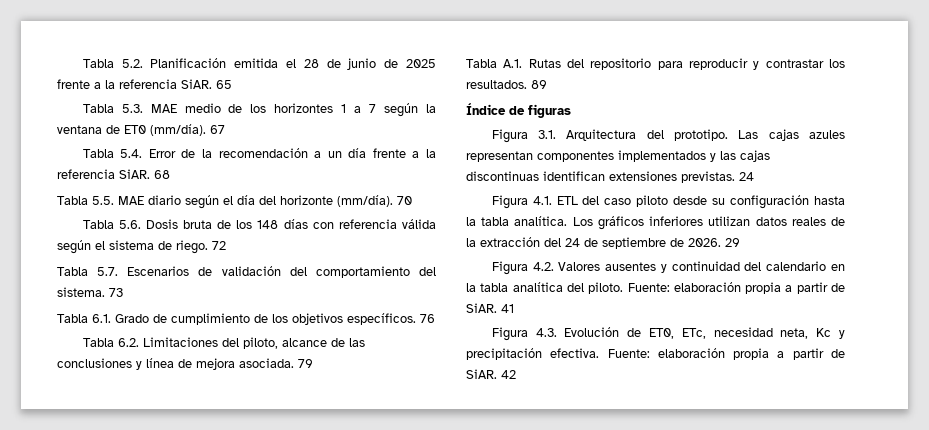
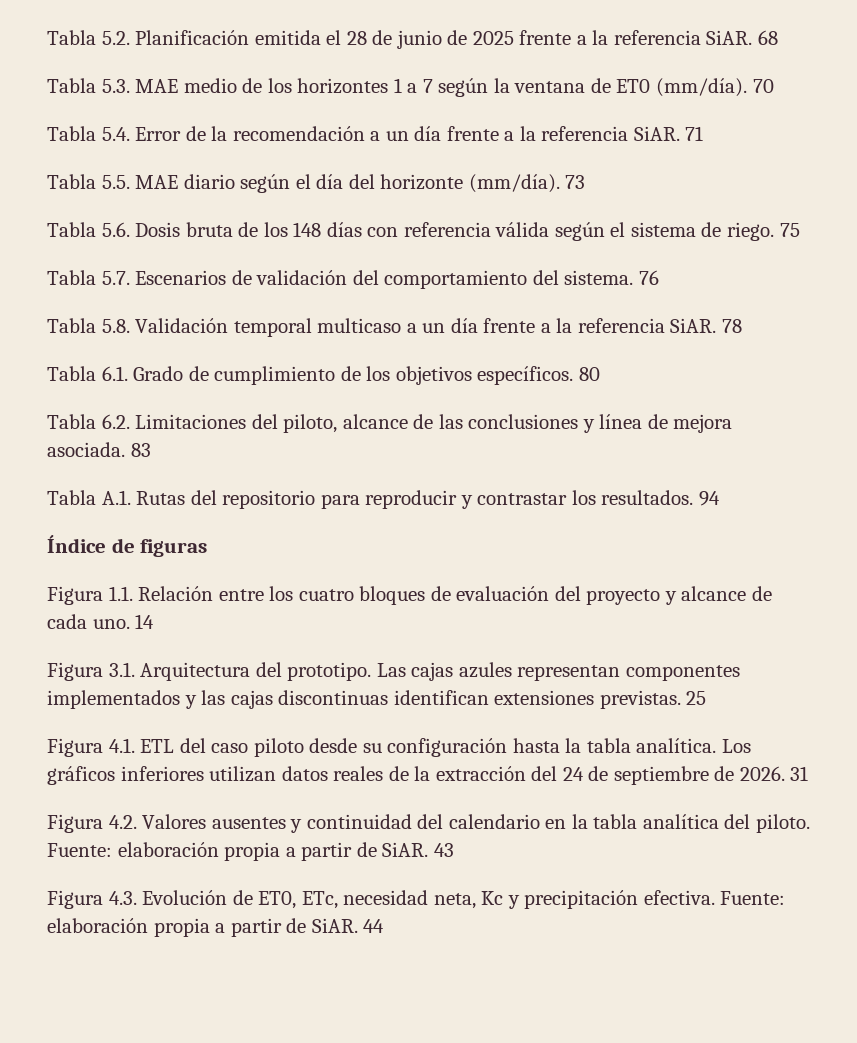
[216,80,232,89] 65 -> [758,30,779,45] 68
[210,125,225,134] 67 -> [752,79,774,93] 70
[154,170,170,179] 68 -> [685,126,704,141] 71
[397,196,412,205] 70 -> [565,175,586,189] 73
[212,241,226,250] 72 -> [779,223,800,237] 75
[109,288,123,297] 73 -> [638,270,659,285] [47,318,742,337] 76 // Tabla 5.8. Validación temporal multicaso a un día frente a la referencia SiAR. 78
[420,314,435,323] 76 -> [578,367,600,381] 80
[298,359,313,368] 79 -> [130,443,151,457] 83
[531,80,547,89] 89 -> [698,491,720,506] 94
(571, 111) none -> [47,586,772,605] [47,614,155,629] // Figura 1.1. Relación entre los cuatro bloques de evaluación del proyecto y alcance de cada uno. 14
[739,172,754,181] 24 -> [686,691,707,705] 25
[725,238,740,247] 29 -> [790,766,809,781] 31
[501,304,514,313] 41 -> [433,843,454,857] 43
[501,370,516,379] 42 -> [363,919,385,933] 44

